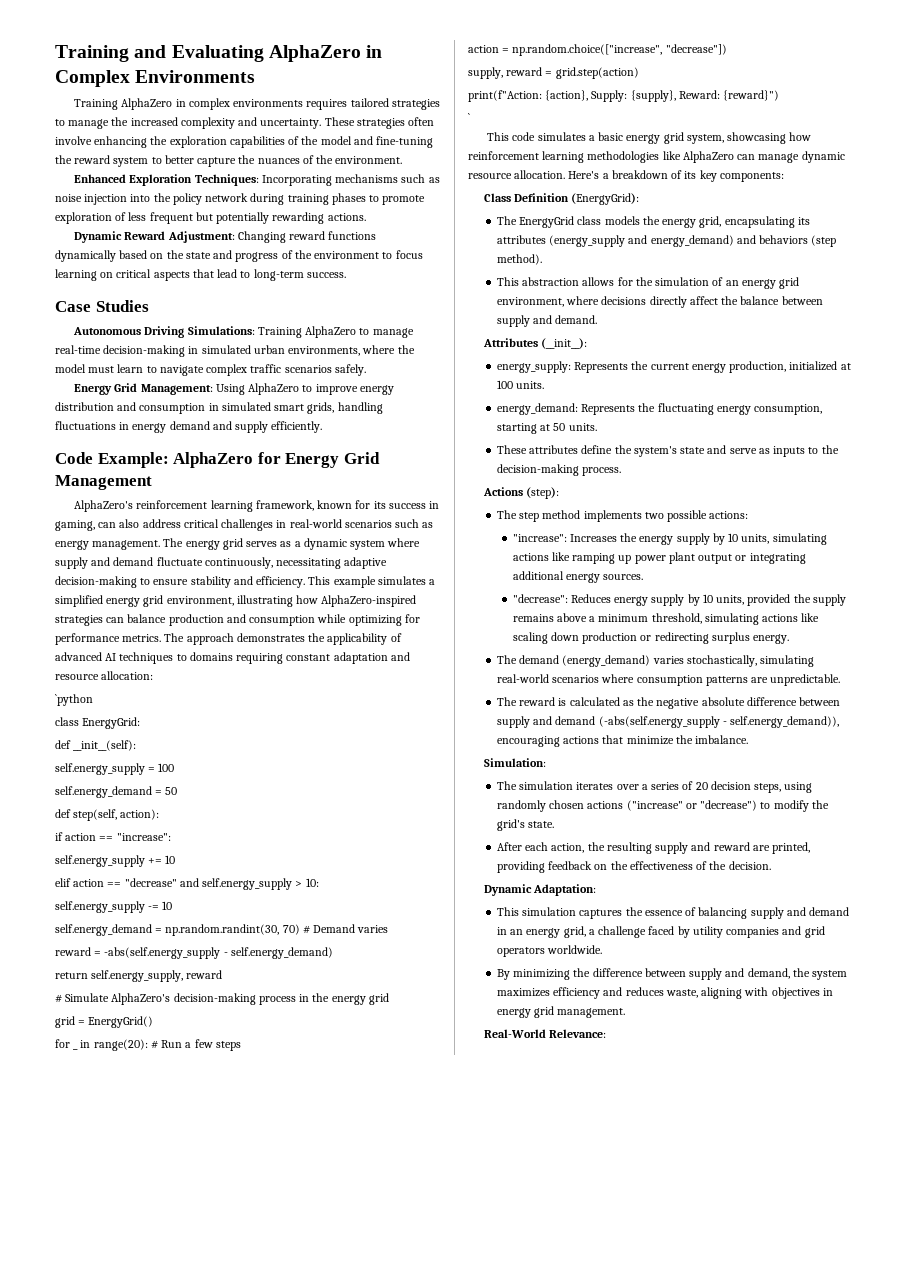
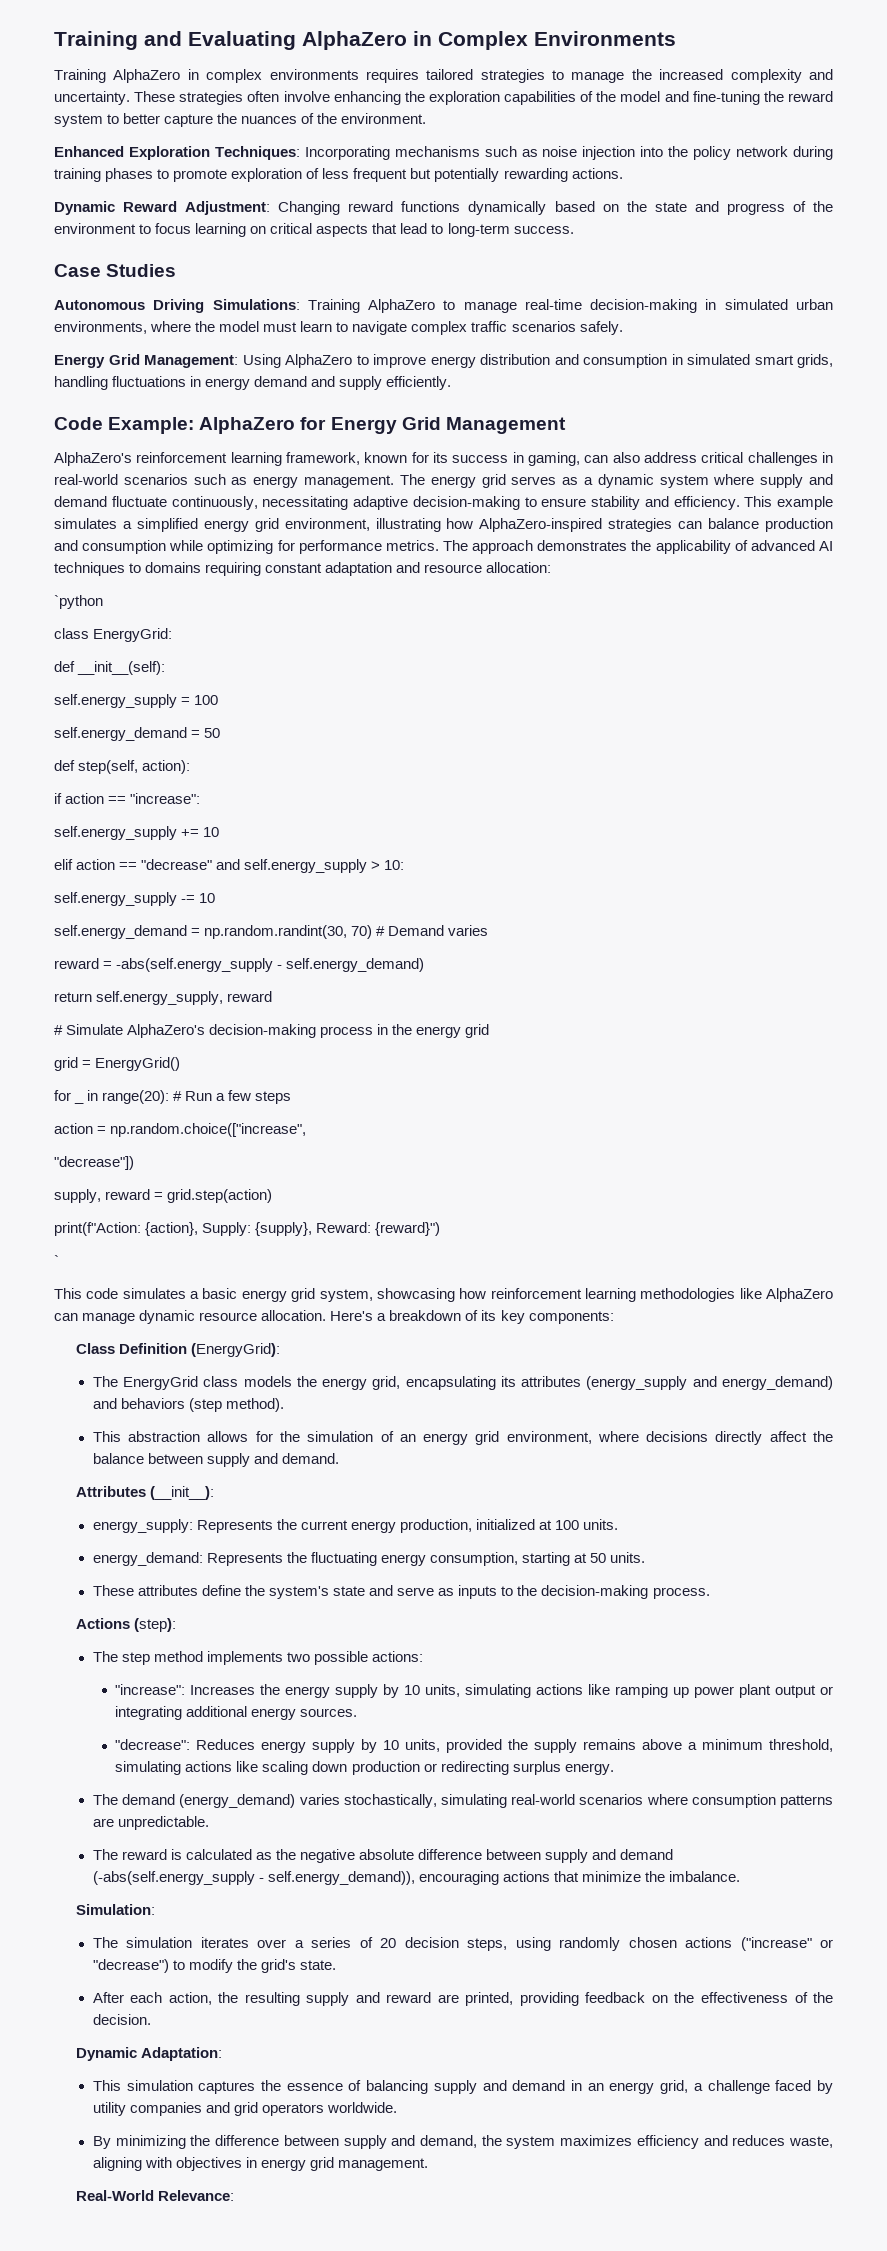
(663, 50) none -> (307, 1130) //

